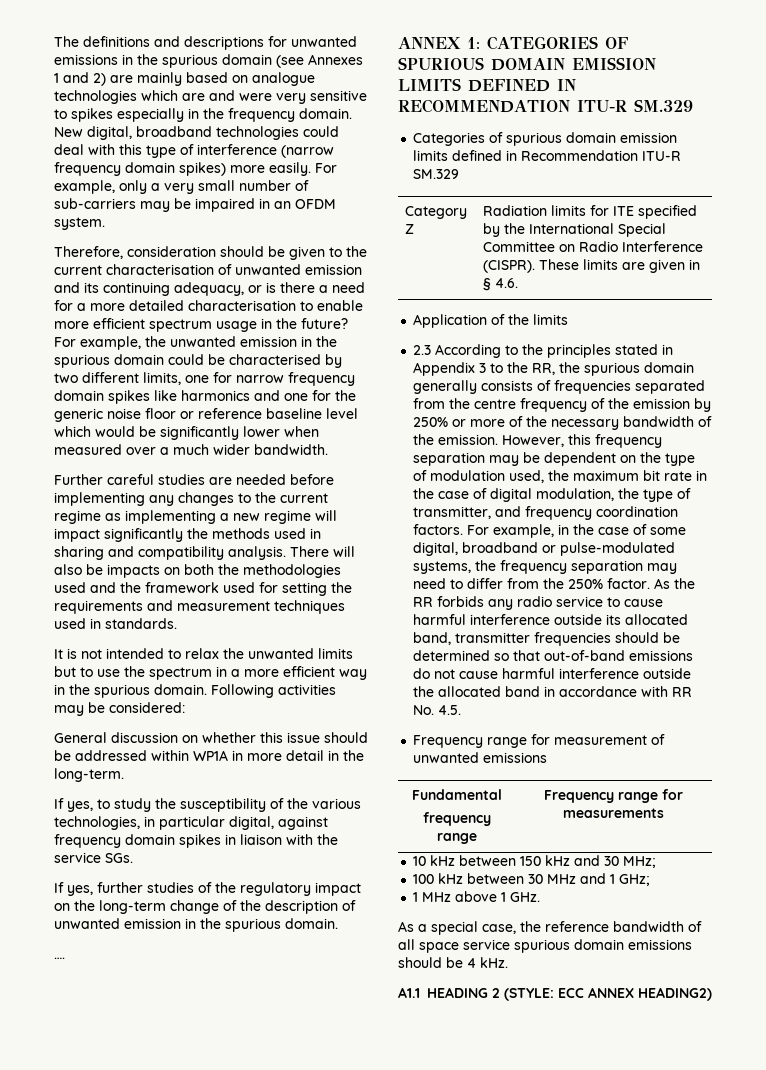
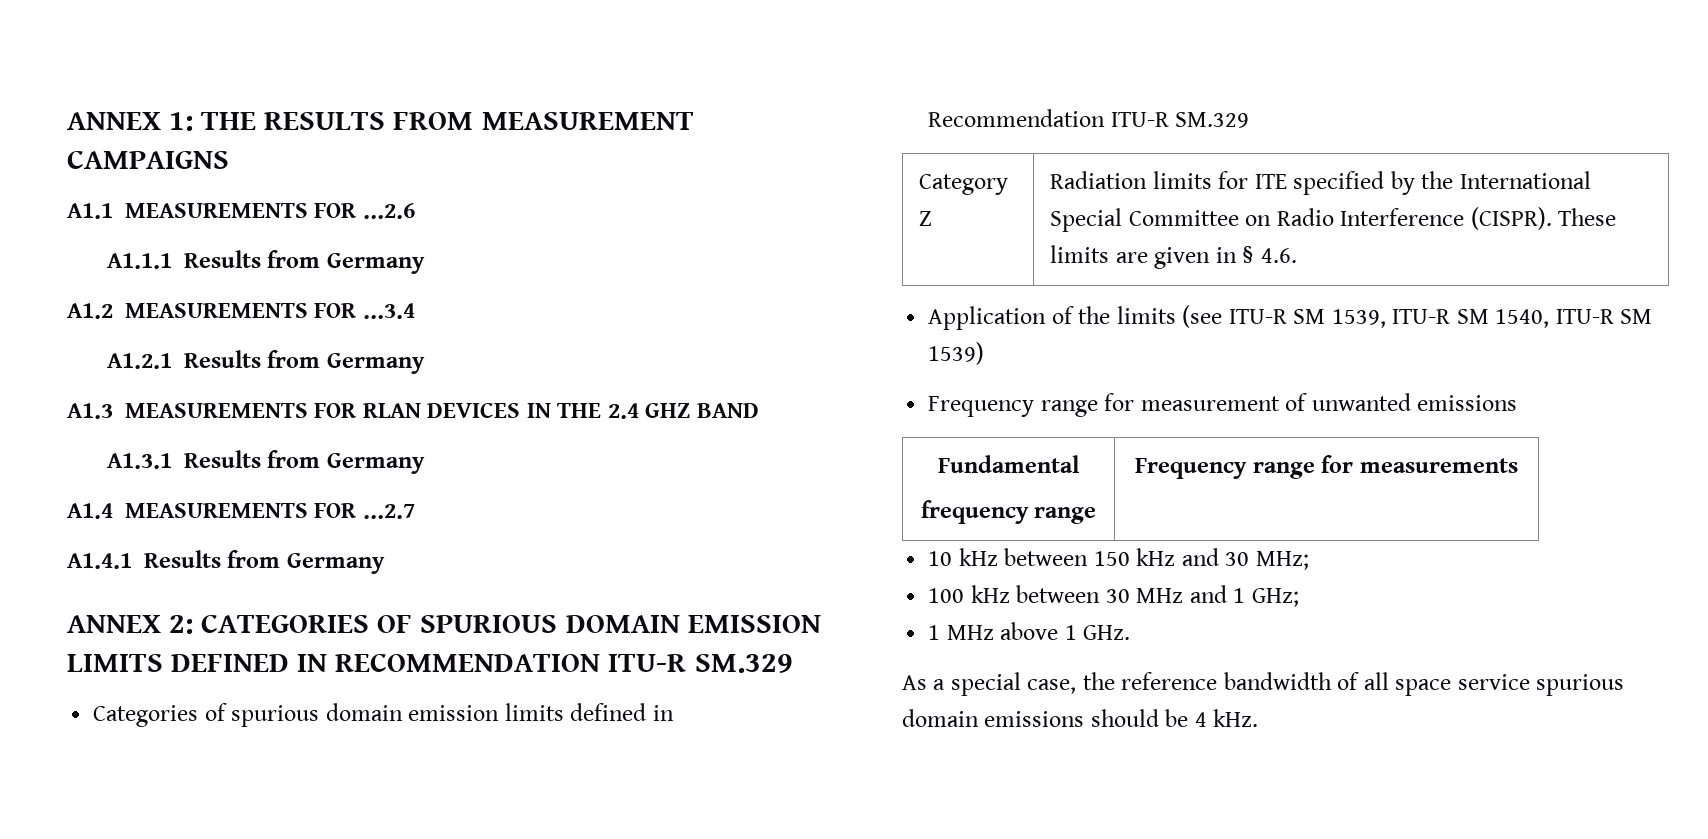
[54,36,357,50] [54,54,363,68] [54,72,315,86] [54,90,367,104] [54,108,352,122] [54,126,339,140] [54,144,334,158] [54,162,337,176] [54,180,309,194] [54,198,336,212] [54,217,105,230] [54,246,367,260] [54,264,362,275] [54,282,365,296] [54,300,363,311] [54,318,348,332] [54,336,337,350] [54,354,342,368] [54,372,355,386] [54,390,356,404] [54,408,358,422] [54,426,319,440] [54,444,328,455] [54,474,334,485] [54,492,328,506] [54,510,337,524] [54,528,321,542] [54,546,355,560] [54,564,341,578] [54,582,352,596] [54,600,345,614] [54,618,177,629] [54,648,353,659] [54,666,367,680] [54,684,336,698] [54,702,185,716] [54,732,368,743] [54,750,364,761] [54,768,124,782] [54,798,361,812] [54,816,328,830] [54,834,338,848] [54,852,133,863] [54,882,361,896] [54,900,356,914] [54,918,338,932] [54,957,65,959] [398,37,480,49] The definitions and descriptions for unwanted emissions in the spurious domain (see Annexes 1 and 2) are mainly based on analogue technologies which are and were very sensitive to spikes especially in the frequency domain. New digital, broadband technologies could deal with this type of interference (narrow frequency domain spikes) more easily. For example, only a very small number of sub-carriers may be impaired in an OFDM system. // Therefore, consideration should be given to the current characterisation of unwanted emission and its continuing adequacy, or is there a need for a more detailed characterisation to enable more efficient spectrum usage in the future? For example, the unwanted emission in the spurious domain could be characterised by two different limits, one for narrow frequency domain spikes like harmonics and one for the generic noise floor or reference baseline level which would be significantly lower when measured over a much wider bandwidth. // Further careful studies are needed before implementing any changes to the current regime as implementing a new regime will impact significantly the methods used in sharing and compatibility analysis. There will also be impacts on both the methodologies used and the framework used for setting the requirements and measurement techniques used in standards. // It is not intended to relax the unwanted limits but to use the spectrum in a more efficient way in the spurious domain. Following activities may be considered: // General discussion on whether this issue should be addressed within WP1A in more detail in the long-term. // If yes, to study the susceptibility of the various technologies, in particular digital, against frequency domain spikes in liaison with the service SGs. // If yes, further studies of the regulatory impact on the long-term change of the description of unwanted emission in the spurious domain. // …. // ANNEX 1: -> [67,112,694,131] [67,150,229,169] [67,203,415,219] [106,250,425,274] [67,303,415,319] [106,350,425,374] [67,403,759,419] [106,450,425,474] [67,503,415,519] [67,550,385,574] [67,615,194,634] ANNEX 1: THE RESULTS FROM MEASUREMENT CAMPAIGNS // A1.1 MEASUREMENTS FOR …2.6 // A1.1.1 Results from Germany // A1.2 MEASUREMENTS FOR …3.4 // A1.2.1 Results from Germany // A1.3 MEASUREMENTS FOR RLAN DEVICES IN THE 2.4 GHZ BAND // A1.3.1 Results from Germany // A1.4 MEASUREMENTS FOR …2.7 // A1.4.1 Results from Germany // ANNEX 2:
[413,344,674,358] [413,362,695,376] [413,380,706,394] [413,398,712,412] [413,416,713,430] [413,434,663,448] [413,452,696,466] [413,470,708,483] [413,488,692,502] [413,506,679,520] [413,524,687,538] [413,542,676,556] [413,560,678,574] [413,578,696,589] [413,596,664,610] [413,614,689,625] [413,632,681,646] [413,650,694,661] [413,668,692,679] [413,686,693,697] [413,705,462,715] // 2.3 According to the principles stated in Appendix 3 to the RR, the spurious domain generally consists of frequencies separated from the centre frequency of the emission by 250% or more of the necessary bandwidth of the emission. However, this frequency separation may be dependent on the type of modulation used, the maximum bit rate in the case of digital modulation, the type of transmitter, and frequency coordination factors. For example, in the case of some digital, broadband or pulse-modulated systems, the frequency separation may need to differ from the 250% factor. As the RR forbids any radio service to cause harmful interference outside its allocated band, transmitter frequencies should be determined so that out-of-band emissions do not cause harmful interference outside the allocated band in accordance with RR No. 4.5. -> [1182,305,1653,328] [928,342,985,365] (see ITU-R SM 1539, ITU-R SM 1540, ITU-R SM 1539)
[398,987,712,1001] // A1.1 HEADING 2 (STYLE: ECC ANNEX HEADING2) -> (1259, 718) none

